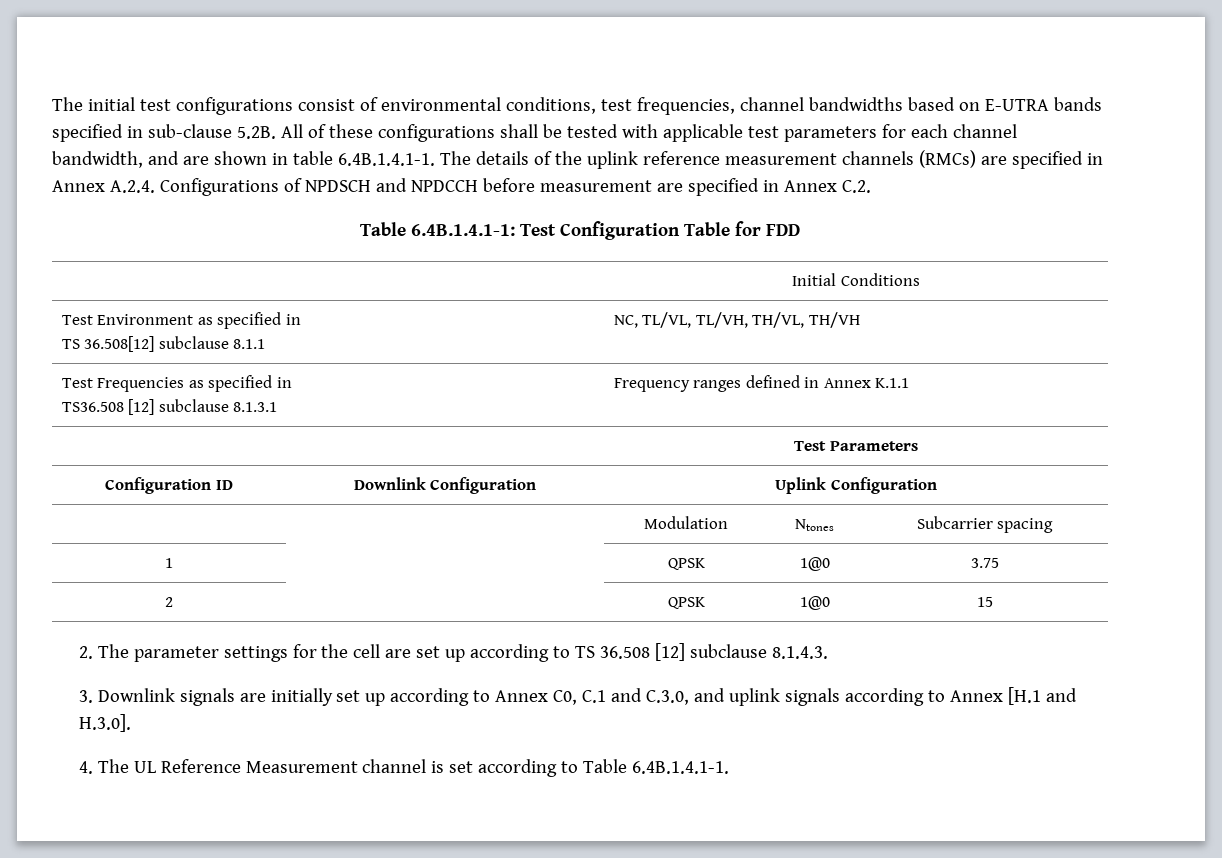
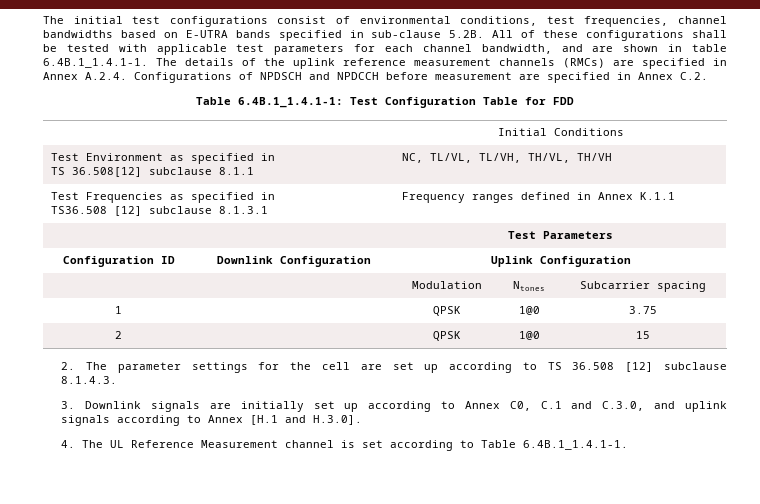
[337,153,435,166] 6.4B.1.4.1-1. -> [43,58,148,68] 6.4B.1_1.4.1-1.
[411,224,516,236] 6.4B.1.4.1-1: -> [238,97,343,108] 6.4B.1_1.4.1-1:
[632,761,730,774] 6.4B.1.4.1-1. -> [523,440,629,450] 6.4B.1_1.4.1-1.

